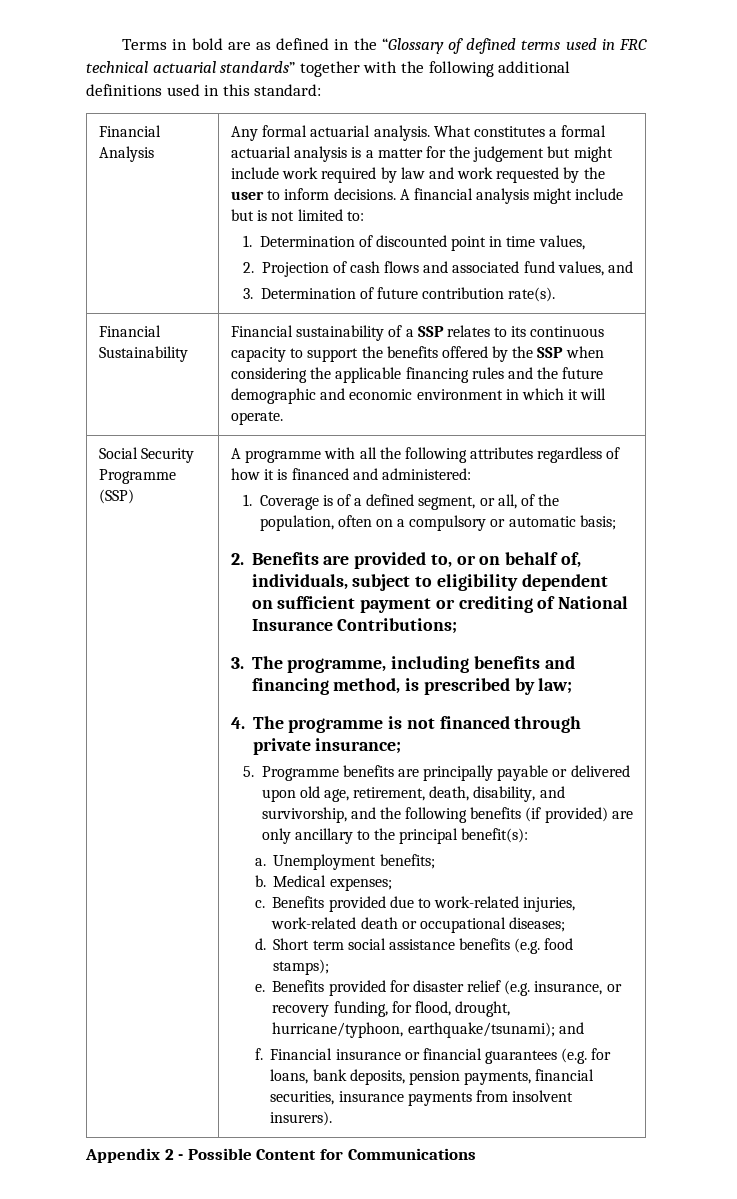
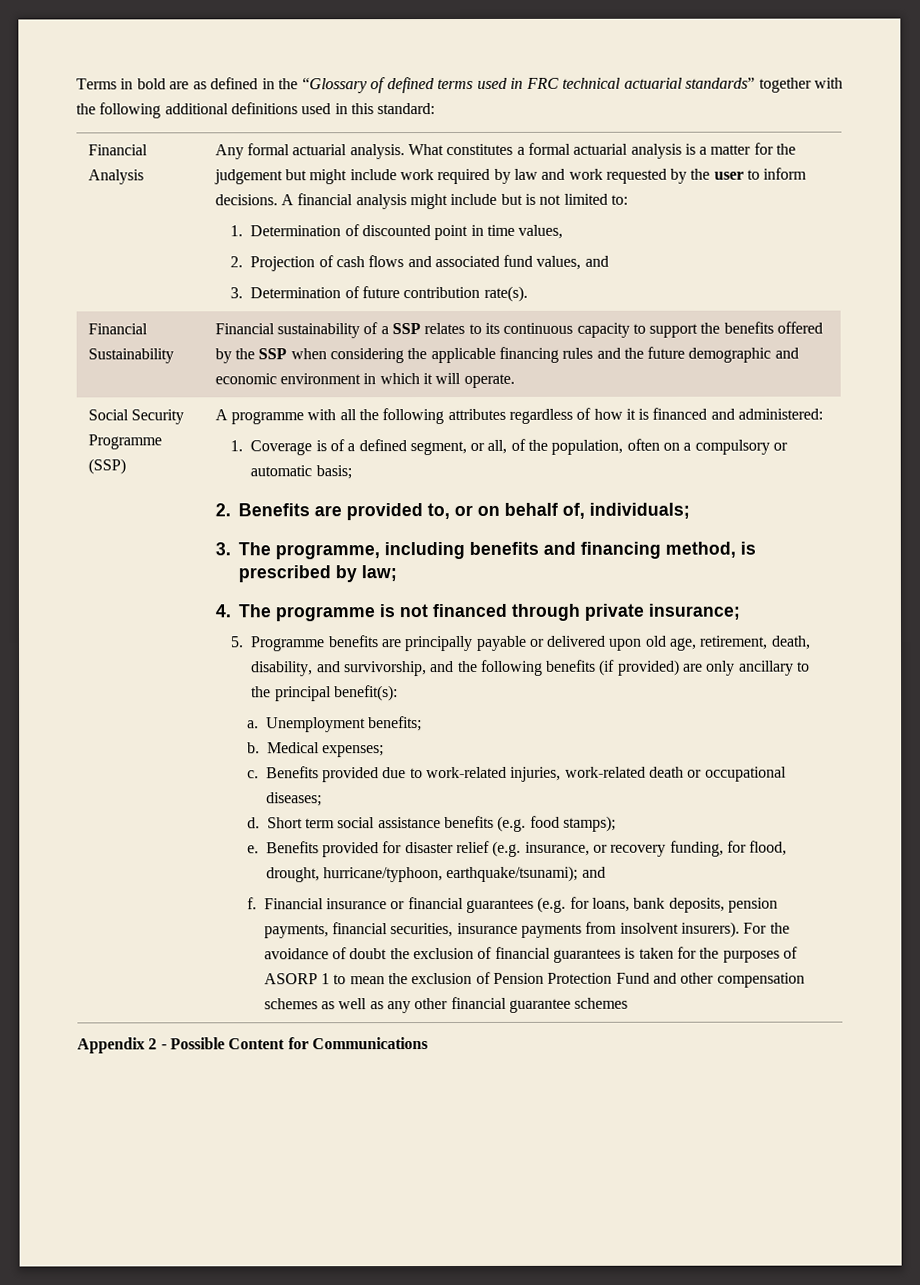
[251,574,608,591] [251,596,629,613] [251,618,458,634] individuals, subject to eligibility dependent on sufficient payment or crediting of National Insurance Contributions; -> [588,502,690,519] individuals;
(333, 1118) none -> [743,922,790,934] [263,946,799,963] [263,971,805,988] [263,996,629,1014] For the avoidance of doubt the exclusion of financial guarantees is taken for the purposes of ASORP 1 to mean the exclusion of Pension Protection Fund and other compensation schemes as well as any other financial guarantee schemes

